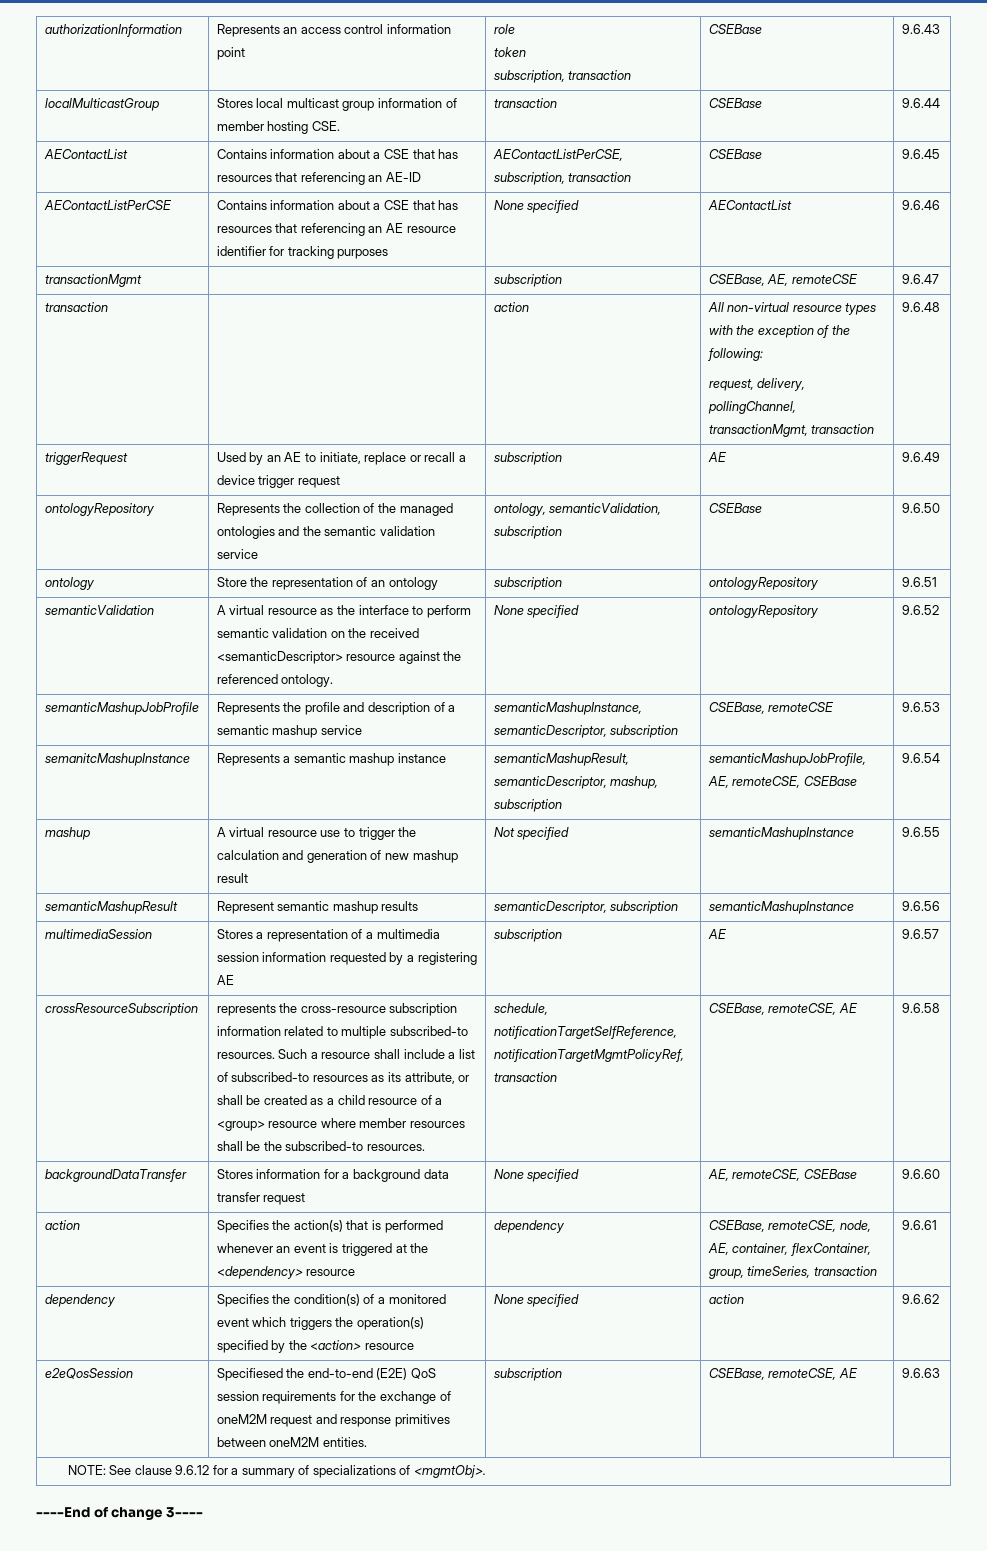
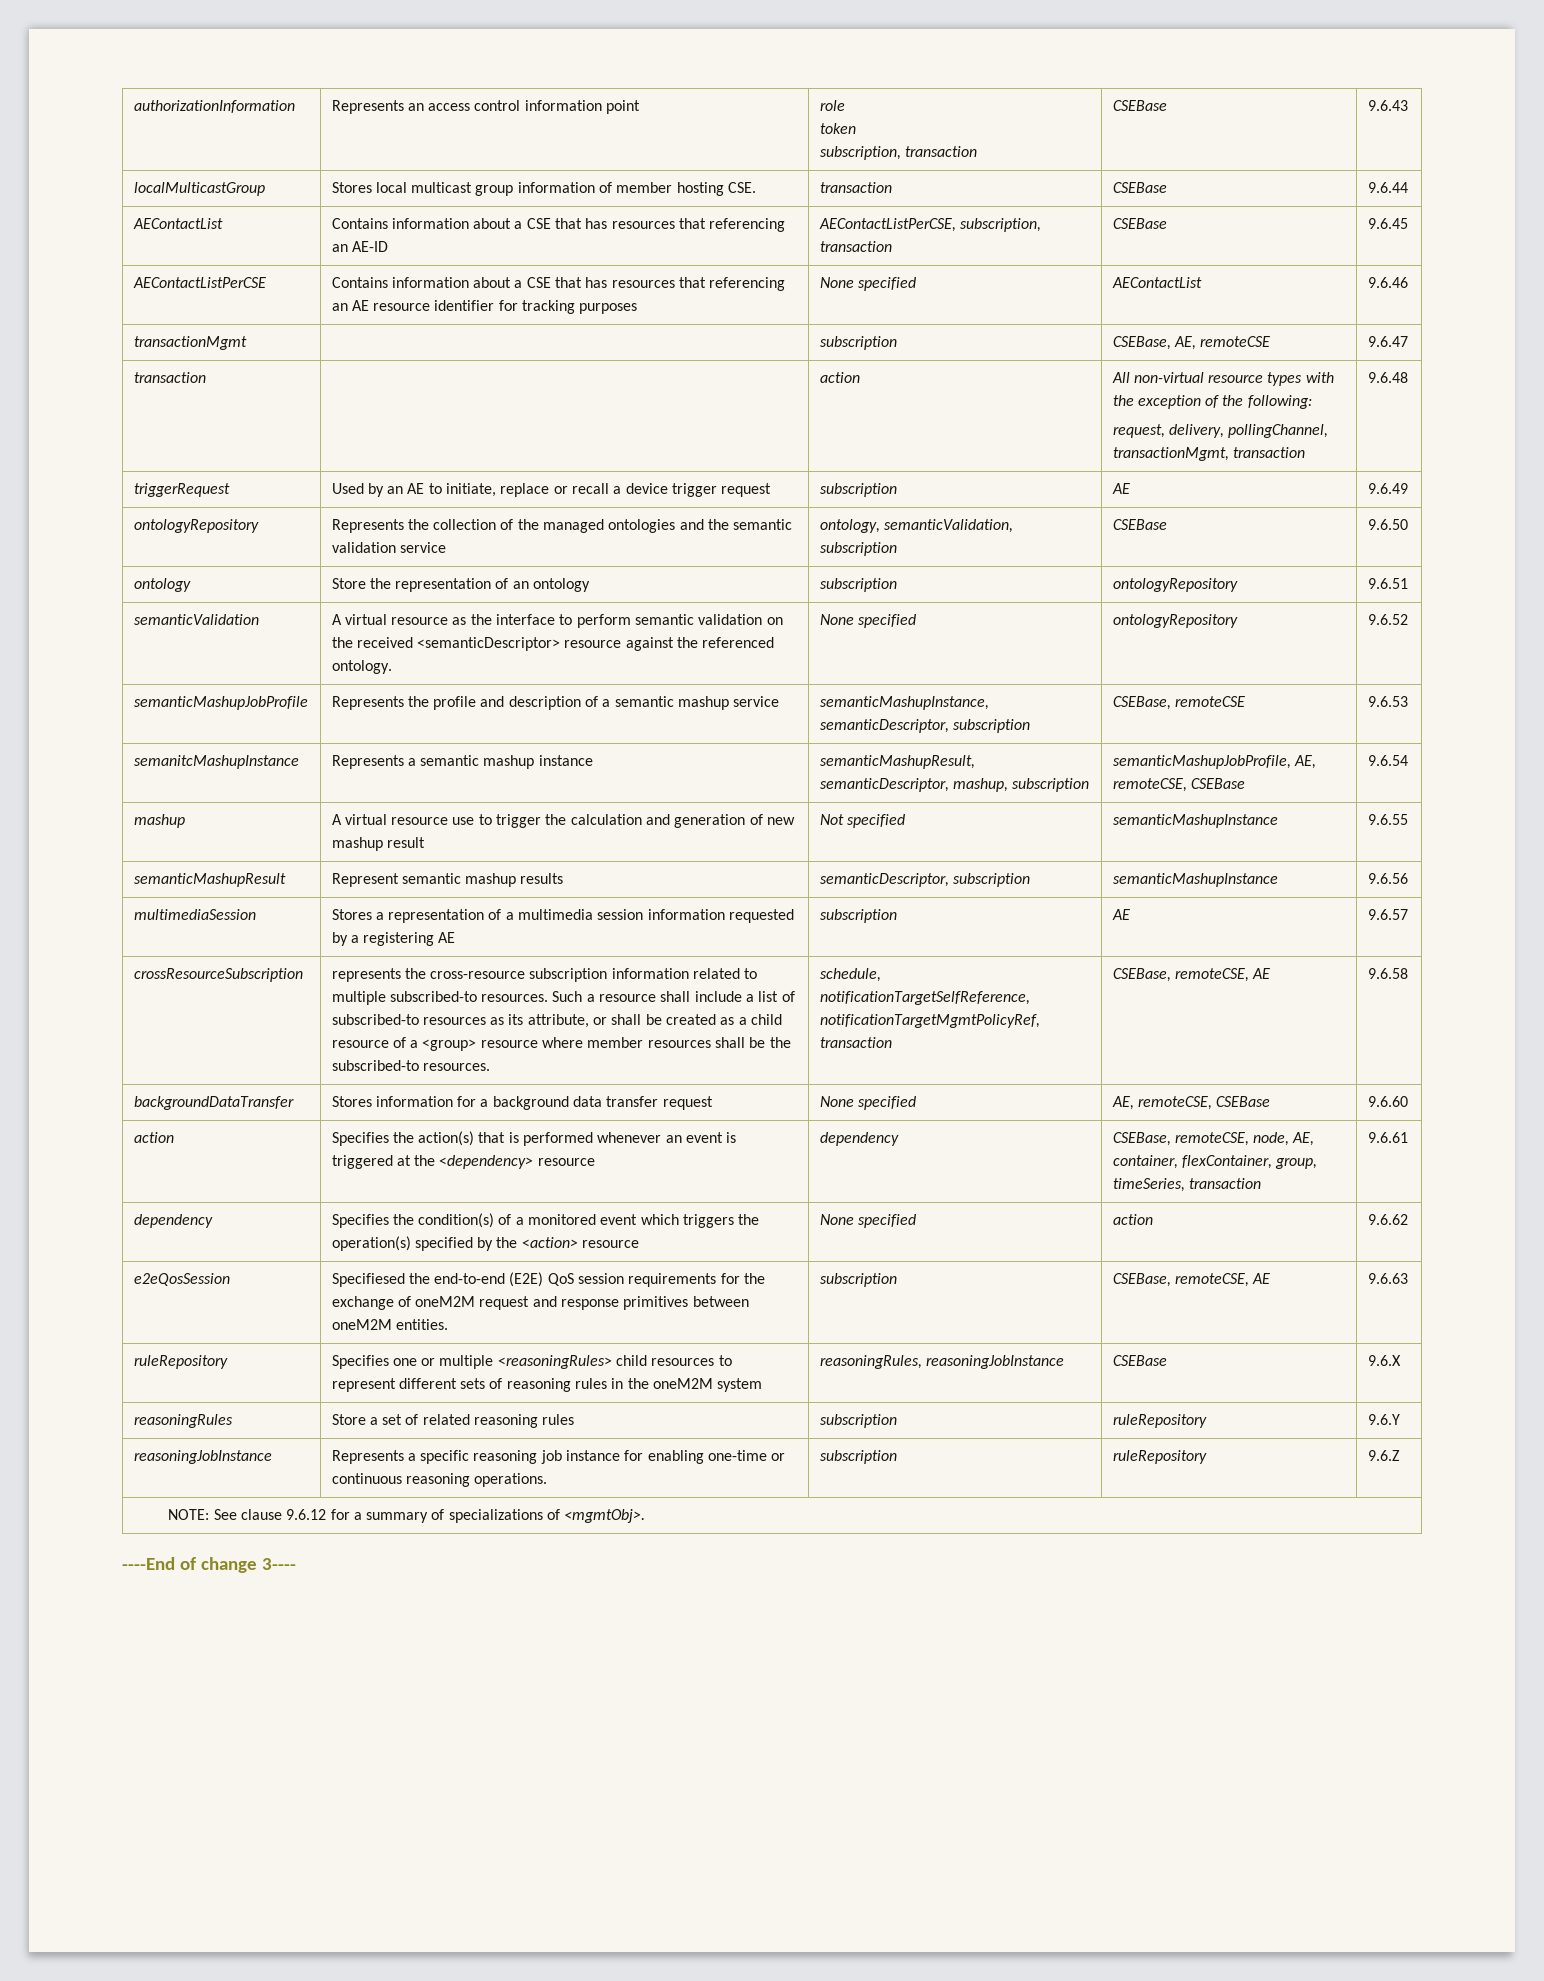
(940, 1373) none -> [133,1355,228,1369] [331,1355,732,1369] [331,1378,763,1392] [819,1355,1064,1369] [1112,1355,1167,1366] [1367,1355,1401,1366] [133,1414,233,1428] [331,1414,575,1428] [819,1414,897,1428] [1112,1414,1207,1428] [1367,1414,1400,1425] [133,1450,272,1464] [331,1450,786,1464] [331,1473,548,1487] [819,1450,897,1464] [1112,1450,1207,1464] [1367,1450,1400,1461] // ruleRepository | Specifies one or multiple <reasoningRules> child resources to represent different sets of reasoning rules in the oneM2M system | reasoningRules, reasoningJobInstance | CSEBase | 9.6.X // reasoningRules | Store a set of related reasoning rules | subscription | ruleRepository | 9.6.Y // reasoningJobInstance | Represents a specific reasoning job instance for enabling one-time or continuous reasoning operations. | subscription | ruleRepository | 9.6.Z

